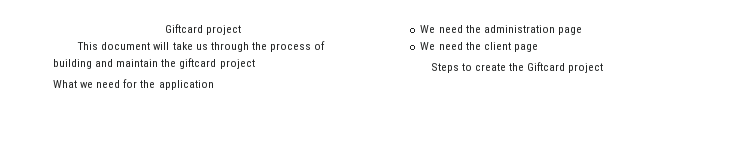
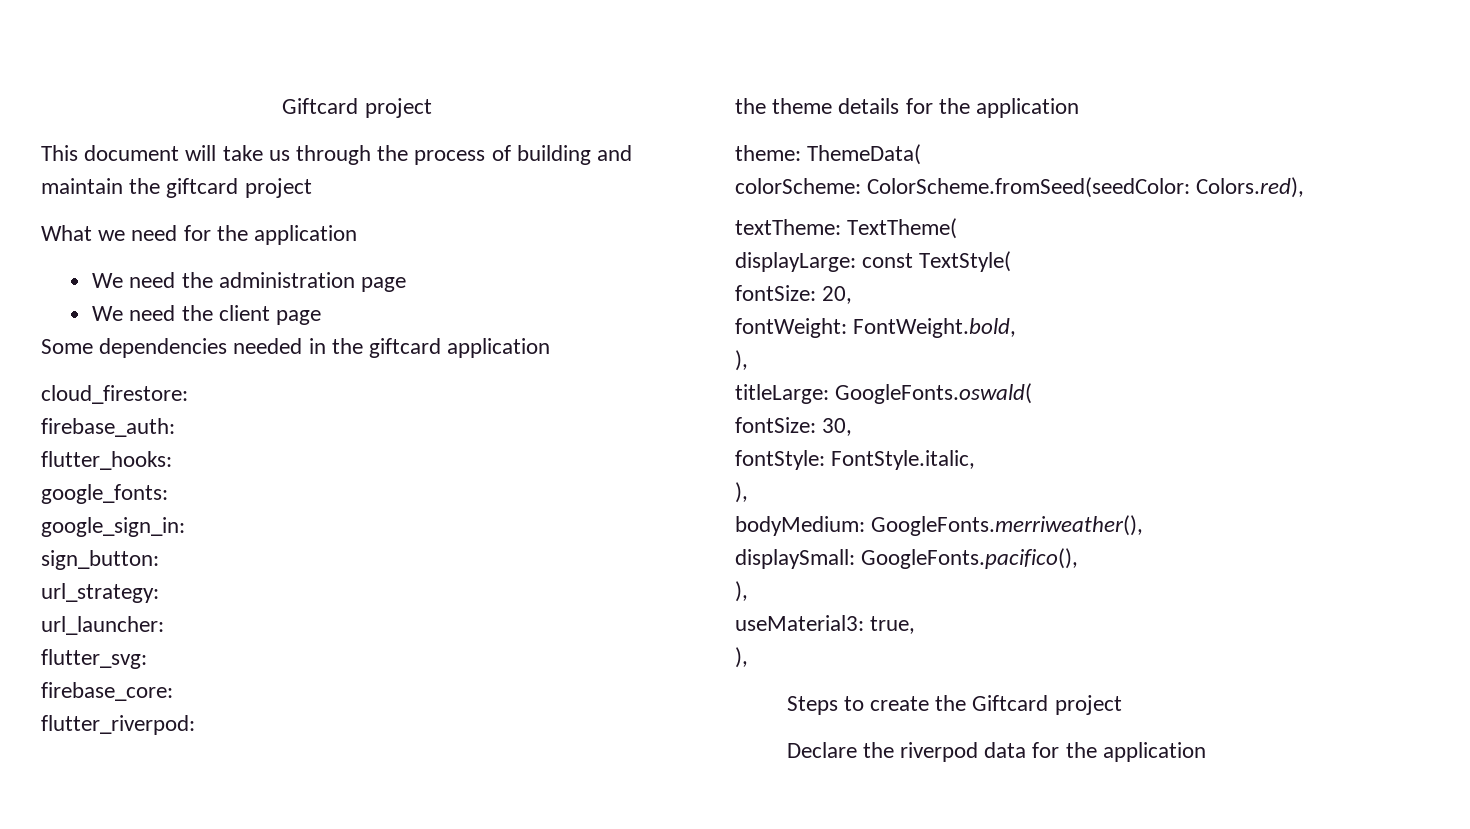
(538, 48) none -> [41,338,551,358] [41,385,188,404] [41,418,175,437] [41,451,172,470] [41,484,168,504] [41,517,185,537] [41,550,159,570] [41,583,159,603] [41,616,164,635] [41,649,147,669] [41,682,173,701] [41,715,195,735] [735,98,1080,118] [735,144,922,165] [735,177,1305,198] [735,218,958,239] [735,251,1012,272] [735,285,853,304] [735,318,1017,338] [735,350,748,371] [735,383,1033,404] [735,417,853,436] [735,450,976,470] [735,482,748,503] [735,515,1144,536] [735,548,1079,569] [735,581,748,602] [735,615,916,634] [735,647,748,668] // Some dependencies needed in the giftcard application // cloud_firestore: // firebase_auth: // flutter_hooks: // google_fonts: // google_sign_in: // sign_button: // url_strategy: // url_launcher: // flutter_svg: // firebase_core: // flutter_riverpod: // the theme details for the application // theme: ThemeData( // colorScheme: ColorScheme.fromSeed(seedColor: Colors.red), // textTheme: TextTheme( // displayLarge: const TextStyle( // fontSize: 20, // fontWeight: FontWeight.bold, // ), // titleLarge: GoogleFonts.oswald( // fontSize: 30, // fontStyle: FontStyle.italic, // ), // bodyMedium: GoogleFonts.merriweather(), // displaySmall: GoogleFonts.pacifico(), // ), // useMaterial3: true, // ),
(604, 68) none -> [786,742,1206,762] // Declare the riverpod data for the application

